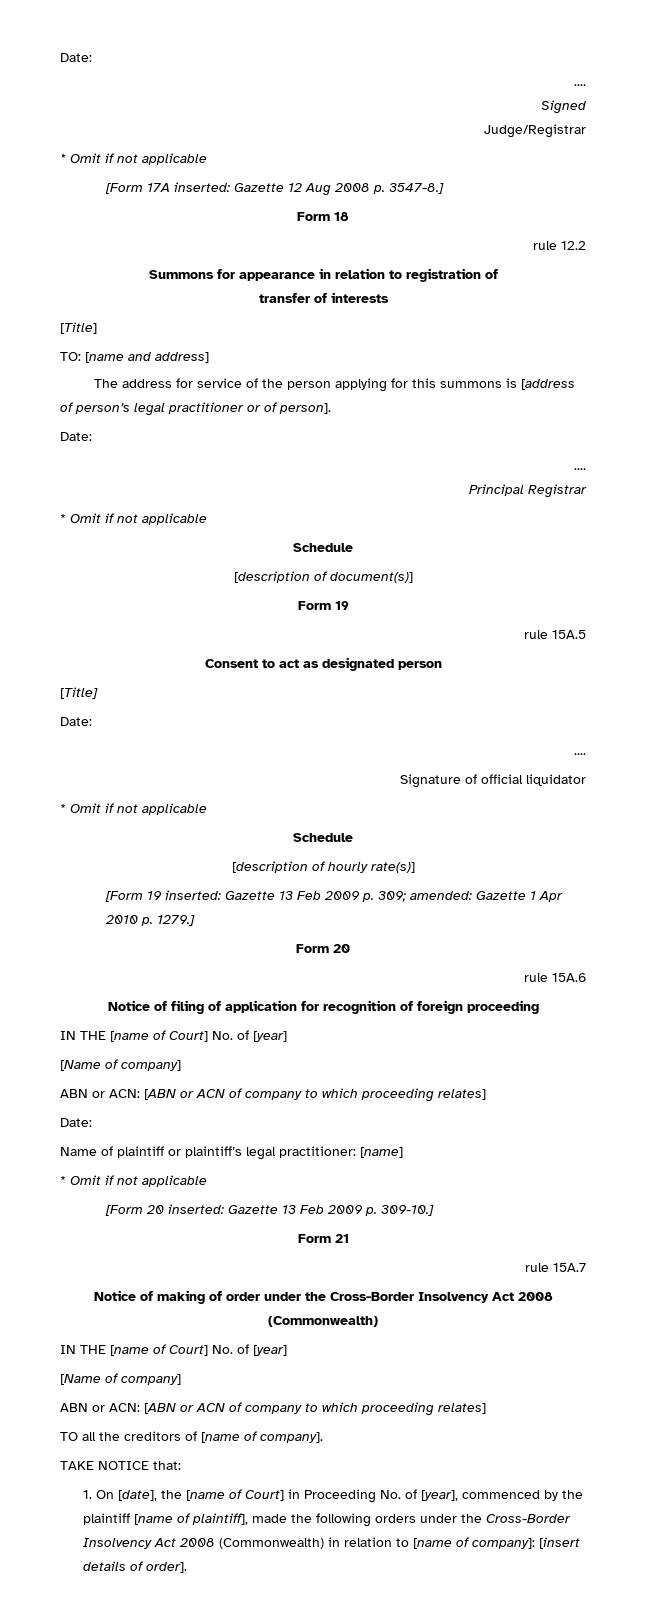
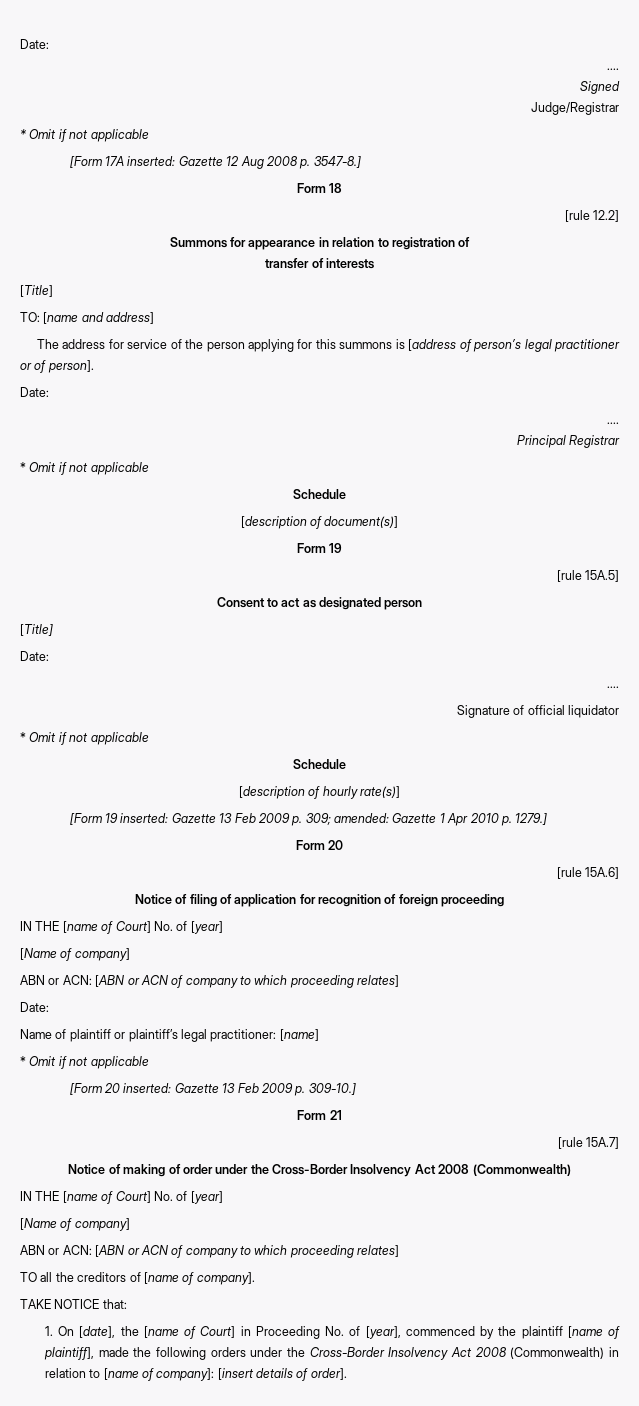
[533,241,586,250] rule 12.2 -> [564,210,619,222] [rule 12.2]
[524,630,586,639] rule 15A.5 -> [556,570,619,582] [rule 15A.5]
[524,973,586,982] rule 15A.6 -> [556,867,619,879] [rule 15A.6]
[525,1263,586,1272] rule 15A.7 -> [557,1137,619,1149] [rule 15A.7]

